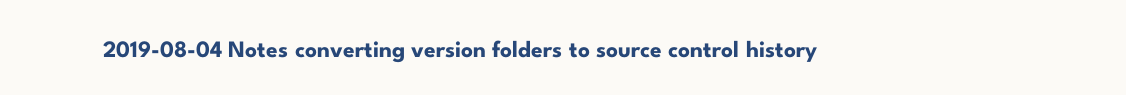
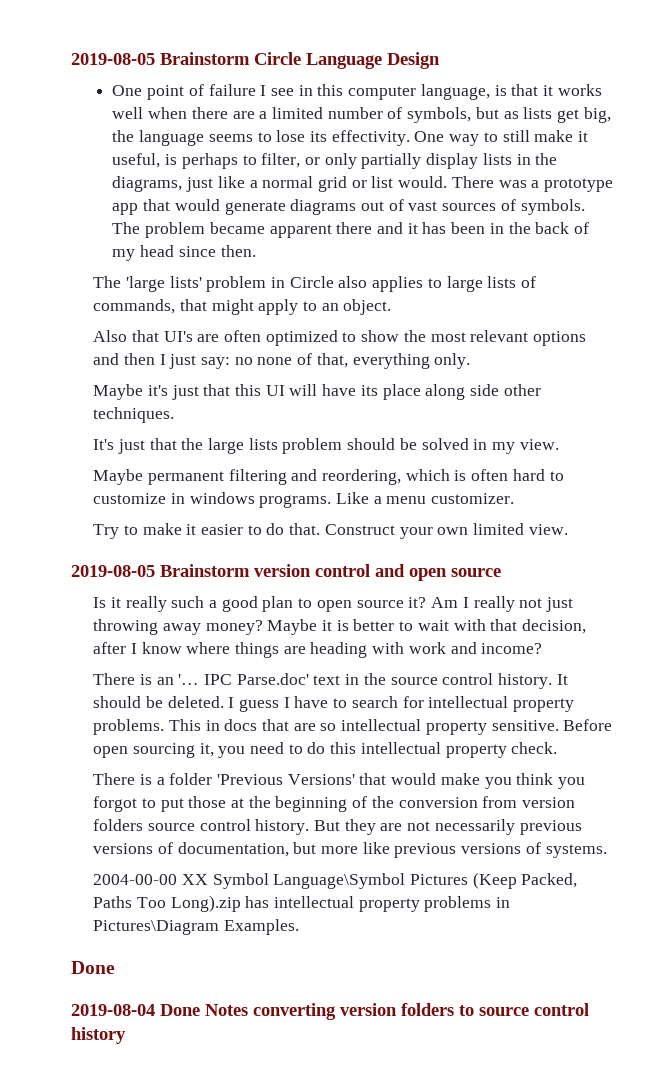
[103,41,222,58] 2019-08-04 -> [71,52,440,69] [112,84,602,100] [112,107,611,123] [112,130,589,146] [112,153,558,169] [112,176,614,192] [112,199,585,215] [112,222,590,238] [112,245,256,261] [93,276,537,292] [93,299,392,315] [93,330,587,346] [93,353,471,369] [93,384,541,400] [93,407,175,423] [93,438,559,454] [93,469,564,485] [93,492,515,508] [93,523,568,539] [71,564,501,581] [93,596,573,612] [93,619,587,635] [93,642,543,658] [93,673,568,689] [93,696,575,712] [93,719,613,735] [93,742,558,758] [93,773,586,789] [93,796,576,812] [93,819,582,835] [93,842,607,858] [93,872,578,889] [93,895,511,912] [93,919,299,935] [71,961,115,974] [71,1004,200,1016] 2019-08-05 Brainstorm Circle Language Design // One point of failure I see in this computer language, is that it works well when there are a limited number of symbols, but as lists get big, the language seems to lose its effectivity. One way to still make it useful, is perhaps to filter, or only partially display lists in the diagrams, just like a normal grid or list would. There was a prototype app that would generate diagrams out of vast sources of symbols. The problem became apparent there and it has been in the back of my head since then. // The 'large lists' problem in Circle also applies to large lists of commands, that might apply to an object. // Also that UI's are often optimized to show the most relevant options and then I just say: no none of that, everything only. // Maybe it's just that this UI will have its place along side other techniques. // It's just that the large lists problem should be solved in my view. // Maybe permanent filtering and reordering, which is often hard to customize in windows programs. Like a menu customizer. // Try to make it easier to do that. Construct your own limited view. // 2019-08-05 Brainstorm version control and open source // Is it really such a good plan to open source it? Am I really not just throwing away money? Maybe it is better to wait with that decision, after I know where things are heading with work and income? // There is an '… IPC Parse.doc' text in the source control history. It should be deleted. I guess I have to search for intellectual property problems. This in docs that are so intellectual property sensitive. Before open sourcing it, you need to do this intellectual property check. // There is a folder 'Previous Versions' that would make you think you forgot to put those at the beginning of the conversion from version folders source control history. But they are not necessarily previous versions of documentation, but more like previous versions of systems. // 2004-00-00 XX Symbol Language\Symbol Pictures (Keep Packed, Paths Too Long).zip has intellectual property problems in Pictures\Diagram Examples. // Done // 2019-08-04 Done

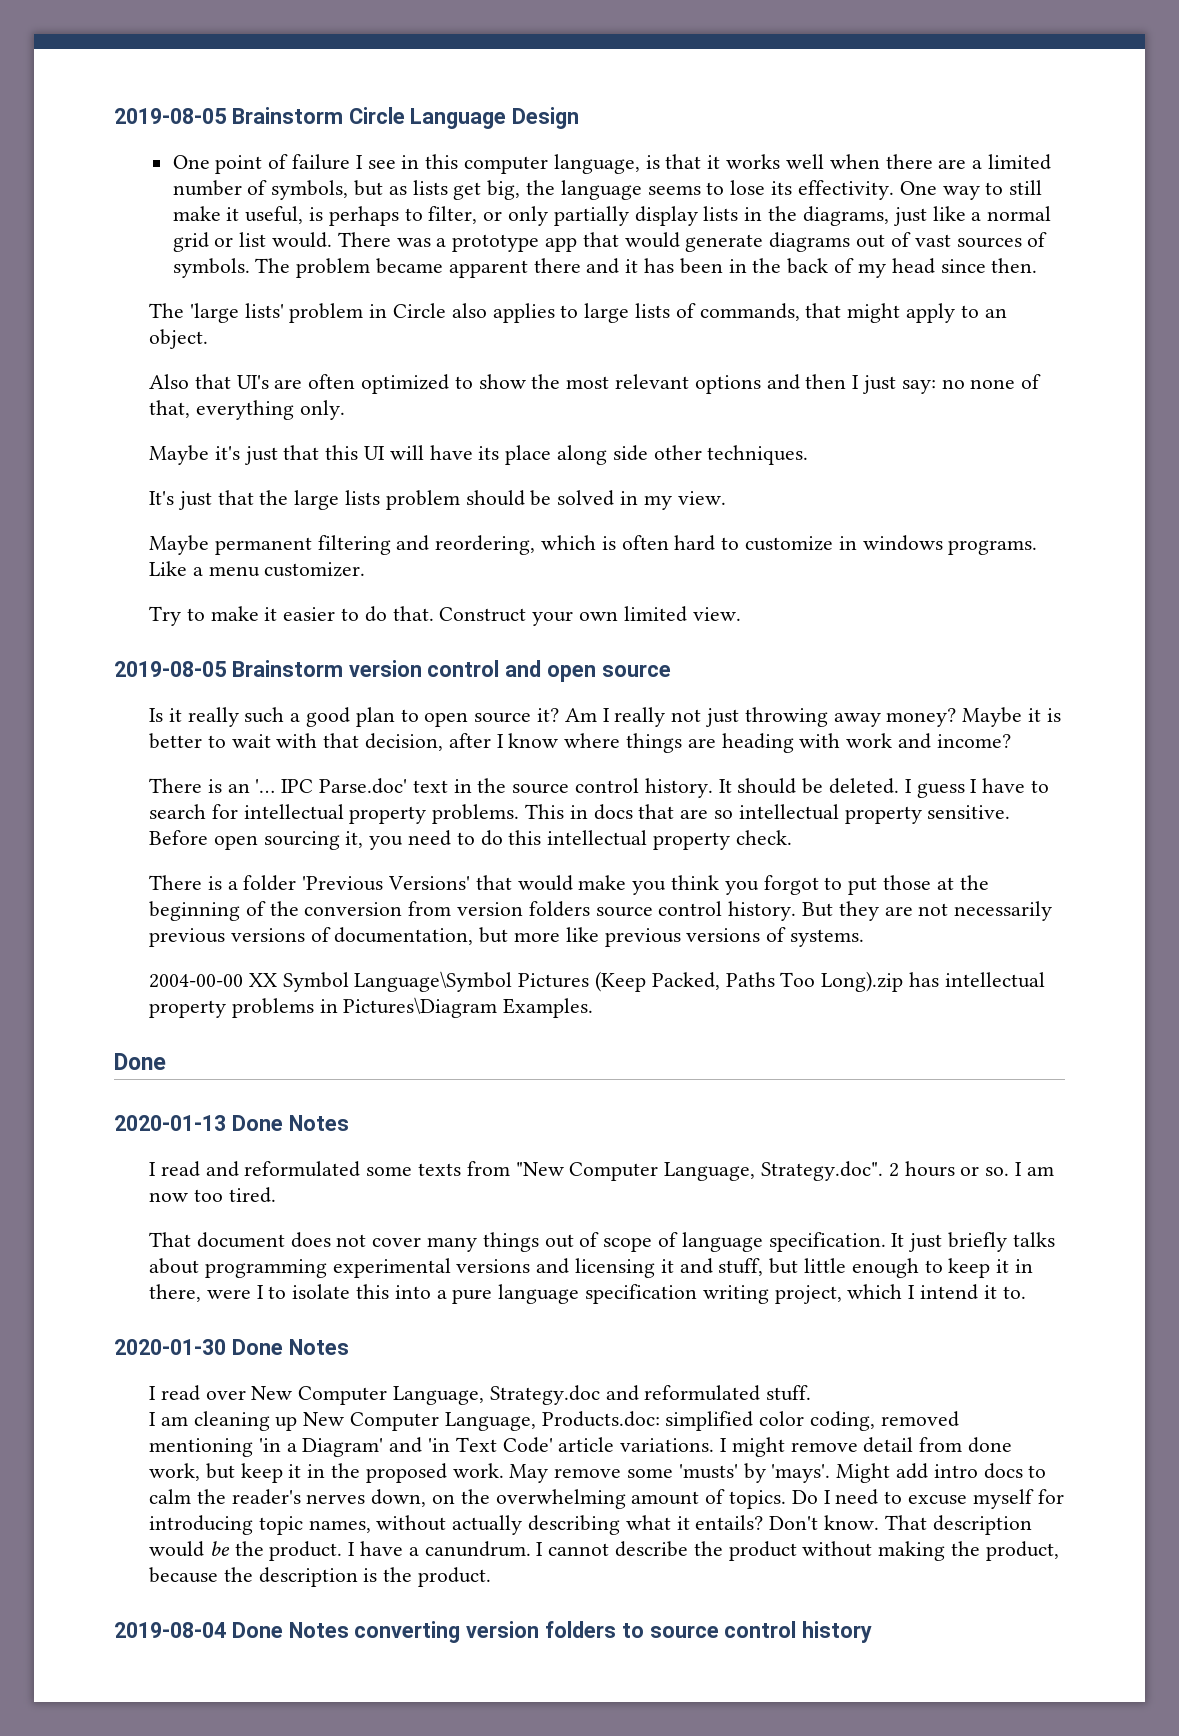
(115, 967) none -> [114,1115,349,1131] [148,1161,1054,1181] [148,1187,276,1203] [148,1232,1055,1252] [148,1258,1034,1278] [148,1284,1026,1304] [114,1339,349,1355] [148,1385,812,1405] [148,1411,959,1431] [148,1437,1013,1457] [148,1463,1047,1483] [148,1489,1064,1509] [148,1515,1032,1535] [148,1541,1059,1561] [148,1567,491,1587] // 2020-01-13 Done Notes // I read and reformulated some texts from "New Computer Language, Strategy.doc". 2 hours or so. I am now too tired. // That document does not cover many things out of scope of language specification. It just briefly talks about programming experimental versions and licensing it and stuff, but little enough to keep it in there, were I to isolate this into a pure language specification writing project, which I intend it to. // 2020-01-30 Done Notes // I read over New Computer Language, Strategy.doc and reformulated stuff. // I am cleaning up New Computer Language, Products.doc: simplified color coding, removed mentioning 'in a Diagram' and 'in Text Code' article variations. I might remove detail from done work, but keep it in the proposed work. May remove some 'musts' by 'mays'. Might add intro docs to calm the reader's nerves down, on the overwhelming amount of topics. Do I need to excuse myself for introducing topic names, without actually describing what it entails? Don't know. That description would be the product. I have a canundrum. I cannot describe the product without making the product, because the description is the product.

